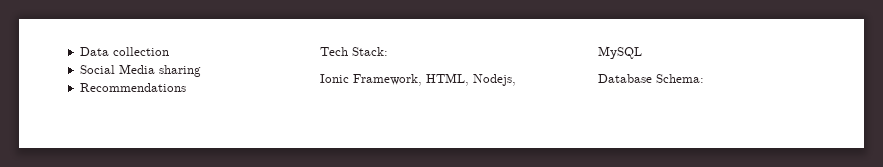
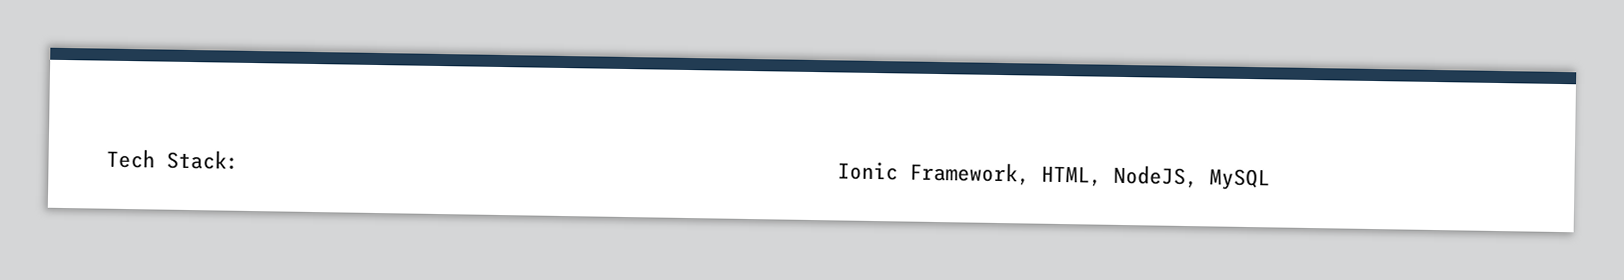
[79,47,169,56] [79,64,201,77] [79,83,186,92] Data collection // Social Media sharing // Recommendations // -> (106, 158) none
[473,74,516,86] Nodejs, -> [1113,164,1198,189] NodeJS,
[598,74,704,83] // Database Schema: -> (1270, 179) none

